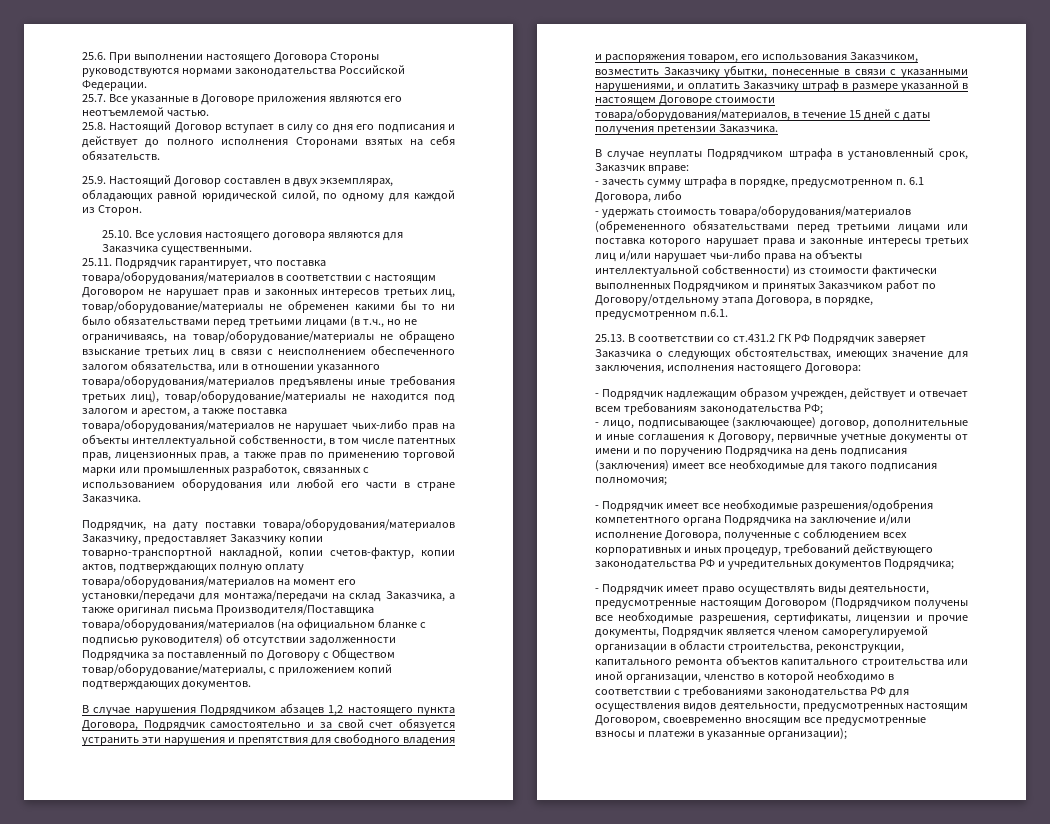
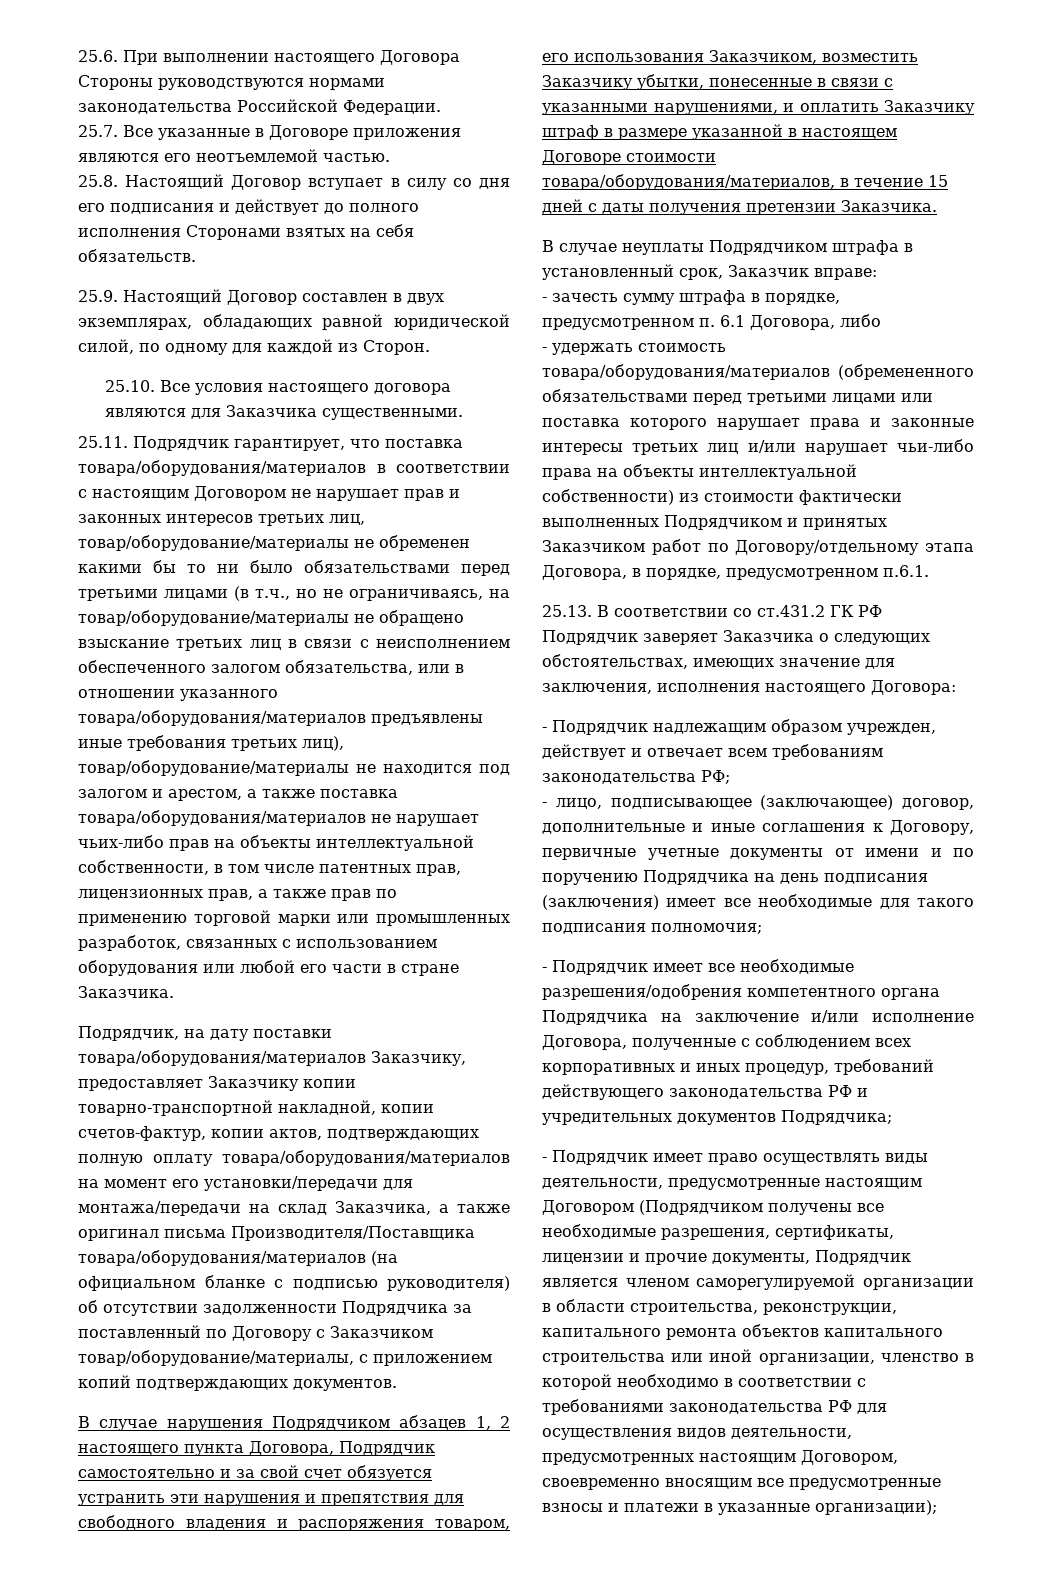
[331,648,395,661] Обществом -> [330,1326,433,1338] Заказчиком
[328,705,344,716] 1,2 -> [475,1416,510,1430] 1, 2

